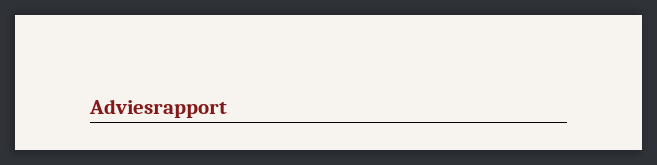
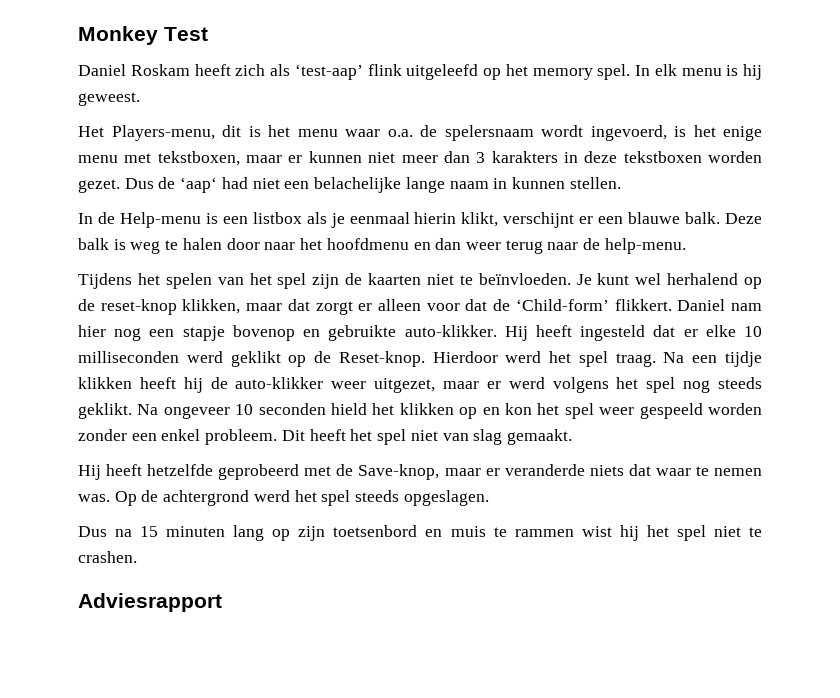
(89, 108) none -> [78,26,208,45] [78,64,762,80] [78,92,140,106] [78,125,762,141] [78,151,762,166] [78,177,621,193] [78,212,762,228] [78,238,686,254] [78,273,762,289] [78,299,762,315] [78,325,762,341] [78,351,762,367] [78,377,762,393] [78,403,762,419] [78,429,572,445] [78,464,762,480] [78,490,489,506] [78,525,762,541] [78,551,137,563] Monkey Test // Daniel Roskam heeft zich als ‘test-aap’ flink uitgeleefd op het memory spel. In elk menu is hij geweest. // Het Players-menu, dit is het menu waar o.a. de spelersnaam wordt ingevoerd, is het enige menu met tekstboxen, maar er kunnen niet meer dan 3 karakters in deze tekstboxen worden gezet. Dus de ‘aap‘ had niet een belachelijke lange naam in kunnen stellen. // In de Help-menu is een listbox als je eenmaal hierin klikt, verschijnt er een blauwe balk. Deze balk is weg te halen door naar het hoofdmenu en dan weer terug naar de help-menu. // Tijdens het spelen van het spel zijn de kaarten niet te beïnvloeden. Je kunt wel herhalend op de reset-knop klikken, maar dat zorgt er alleen voor dat de ‘Child-form’ flikkert. Daniel nam hier nog een stapje bovenop en gebruikte auto-klikker. Hij heeft ingesteld dat er elke 10 milliseconden werd geklikt op de Reset-knop. Hierdoor werd het spel traag. Na een tijdje klikken heeft hij de auto-klikker weer uitgezet, maar er werd volgens het spel nog steeds geklikt. Na ongeveer 10 seconden hield het klikken op en kon het spel weer gespeeld worden zonder een enkel probleem. Dit heeft het spel niet van slag gemaakt. // Hij heeft hetzelfde geprobeerd met de Save-knop, maar er veranderde niets dat waar te nemen was. Op de achtergrond werd het spel steeds opgeslagen. // Dus na 15 minuten lang op zijn toetsenbord en muis te rammen wist hij het spel niet te crashen. //

